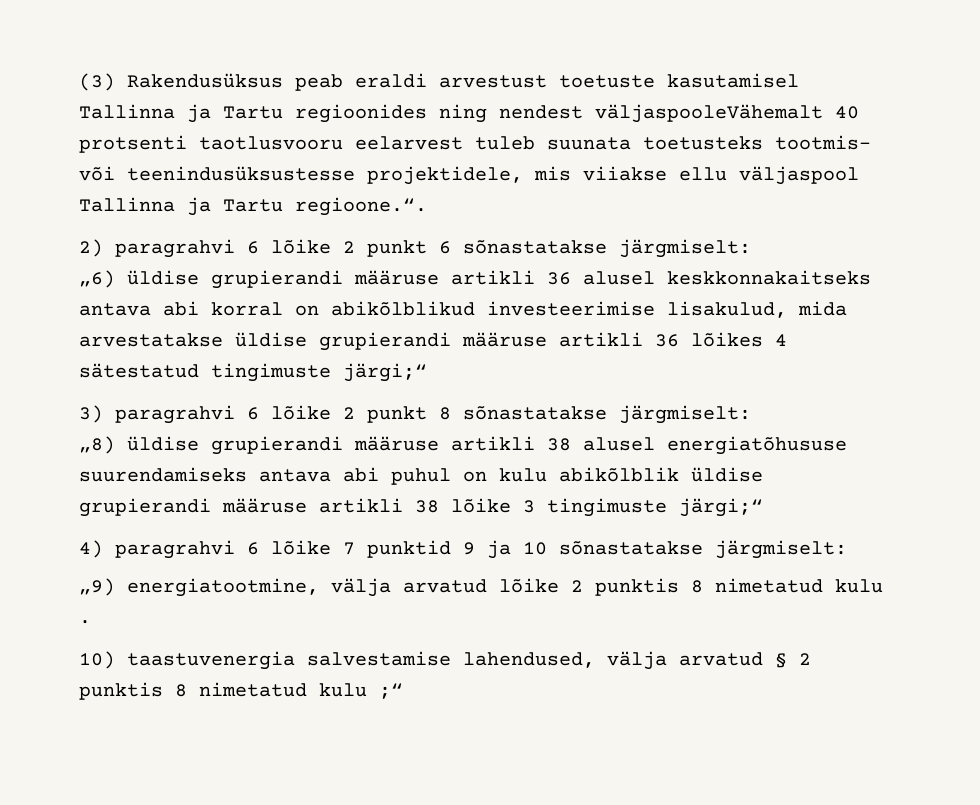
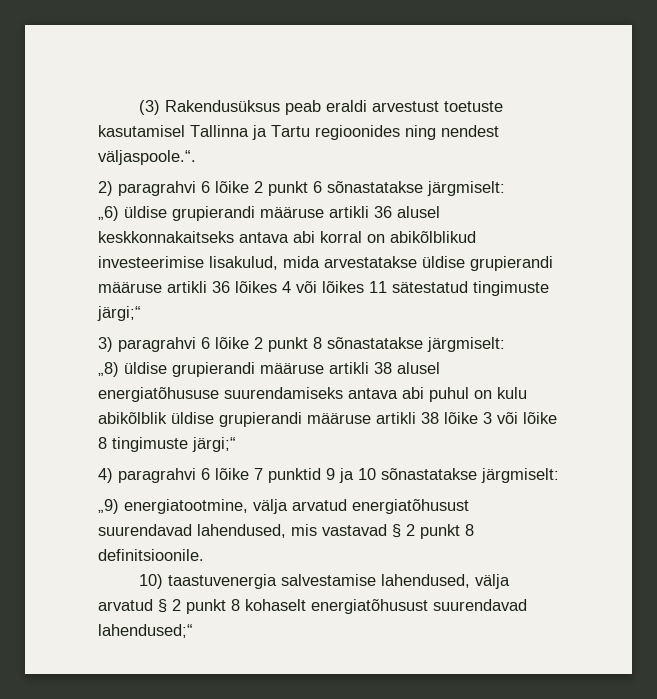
[595,104,859,123] [79,135,871,153] [79,166,859,185] [79,197,427,216] väljaspooleVähemalt 40 protsenti taotlusvooru eelarvest tuleb suunata toetusteks tootmis- või teenindusüksustesse projektidele, mis viiakse ellu väljaspool Tallinna ja Tartu regioone.“. -> [98,150,196,165] väljaspoole.“.
(787, 340) none -> [296,281,387,293] või lõikes 11
(535, 506) none -> [497,412,557,424] [98,437,107,449] või lõike 8
[499,578,883,596] [79,620,91,624] lõike 2 punktis 8 nimetatud kulu . -> [352,499,469,514] [98,524,474,539] [98,549,204,561] energiatõhusust suurendavad lahendused, mis vastavad § 2 punkt 8 definitsioonile.
[79,682,403,700] punktis 8 nimetatud kulu ;“ -> [186,599,527,614] [98,624,193,638] punkt 8 kohaselt energiatõhusust suurendavad lahendused;“

